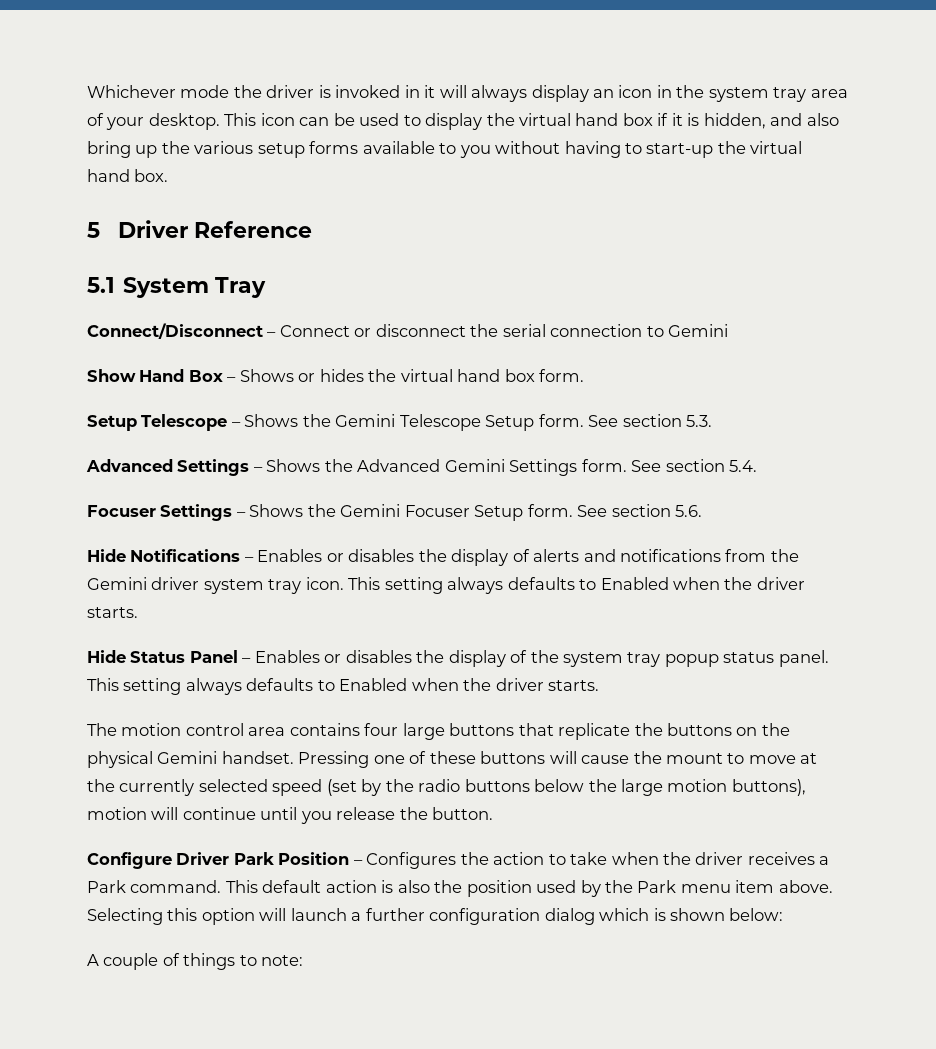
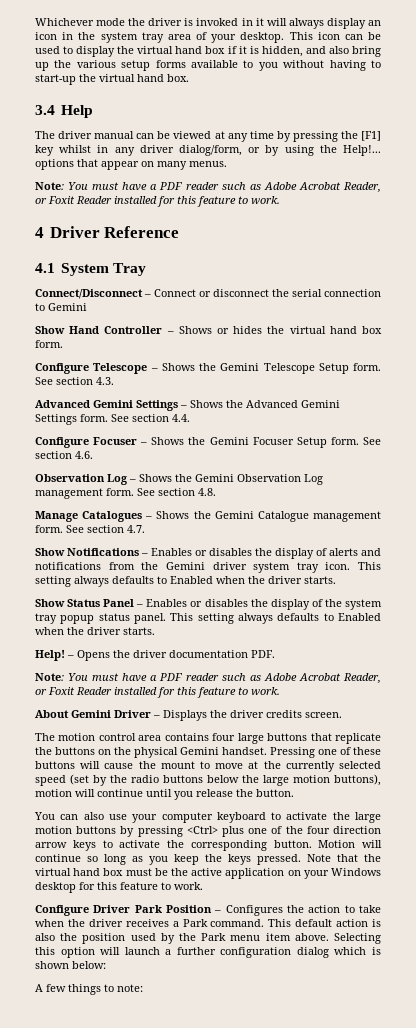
[87,222,100,238] 5 -> [35,105,93,118] [35,131,381,142] [35,145,381,156] [35,159,227,170] [35,182,381,193] [35,196,280,207] [35,227,44,238] 3.4 Help // The driver manual can be viewed at any time by pressing the [F1] key whilst in any driver dialog/form, or by using the Help!... options that appear on many menus. // Note: You must have a PDF reader such as Adobe Acrobat Reader, or Foxit Reader installed for this feature to work. // 4
[87,277,115,293] 5.1 -> [35,263,55,273] 4.1
[188,370,223,382] Box -> [104,326,163,334] Controller
[87,415,137,431] Setup -> [35,363,89,374] Configure
[686,415,713,427] [86,459,173,472] 5.3. // Advanced -> [96,377,114,385] [35,400,133,408] 4.3. // Advanced Gemini
[729,460,758,472] [87,504,233,521] 5.4. // Focuser Settings -> [172,414,190,422] [35,437,138,448] 4.4. // Configure Focuser
[675,505,703,517] [87,549,126,562] 5.6. // Hide -> [75,451,93,459] [35,474,323,485] [35,488,216,499] [35,511,381,522] [35,525,145,533] [35,548,65,556] 4.6. // Observation Log – Shows the Gemini Observation Log management form. See section 4.8. // Manage Catalogues – Shows the Gemini Catalogue management form. See section 4.7. // Show
[87,650,126,663] Hide -> [35,599,65,607] Show
(600, 685) none -> [35,650,275,661] [35,673,381,684] [35,687,280,698] [35,710,342,721] // Help! – Opens the driver documentation PDF. // Note: You must have a PDF reader such as Adobe Acrobat Reader, or Foxit Reader installed for this feature to work. // About Gemini Driver – Displays the driver credits screen.
(494, 813) none -> [34,812,382,823] [35,826,381,837] [35,840,382,851] [35,854,381,865] [35,868,381,879] [35,882,203,893] // You can also use your computer keyboard to activate the large motion buttons by pressing <Ctrl> plus one of the four direction arrow keys to activate the corresponding button. Motion will continue so long as you keep the keys pressed. Note that the virtual hand box must be the active application on your Windows desktop for this feature to work.
[103,953,180,970] couple of -> [46,984,66,992] few

